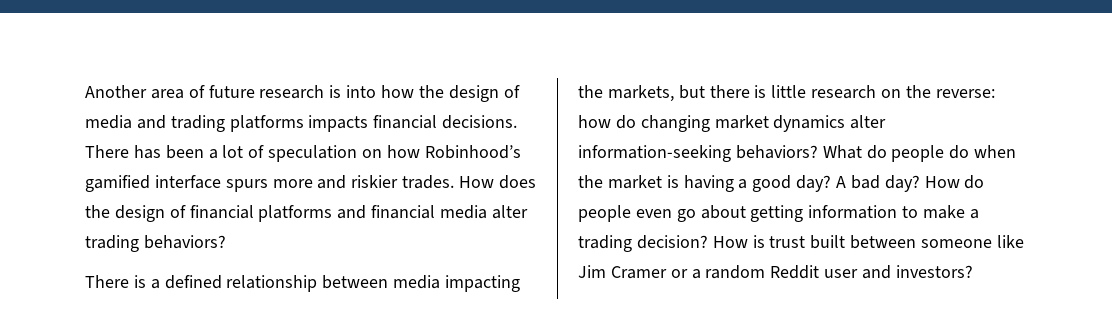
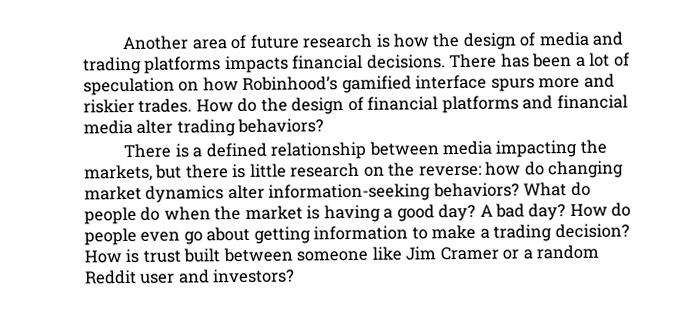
[346,85,377,98] into -> (391, 40) none
[498,175,536,189] does -> [237,97,258,113] do

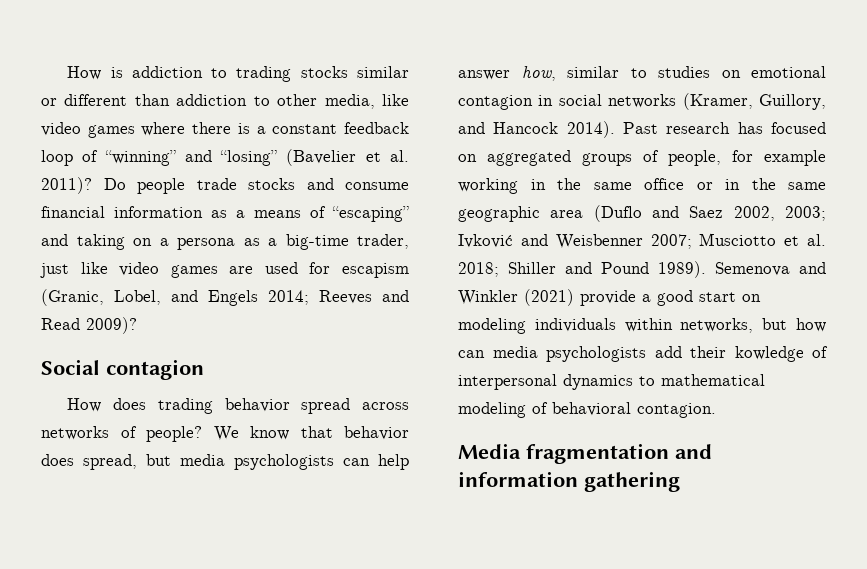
[122,31,625,51] [83,52,630,75] [83,73,615,96] [83,94,628,115] [83,118,325,137] [123,139,607,160] [84,160,625,182] [84,181,591,203] [84,202,632,225] [84,223,630,246] [84,244,600,264] [85,268,296,285] Another area of future research is how the design of media and trading platforms impacts financial decisions. There has been a lot of speculation on how Robinhood’s gamified interface spurs more and riskier trades. How do the design of financial platforms and financial media alter trading behaviors? // There is a defined relationship between media impacting the markets, but there is little research on the reverse: how do changing market dynamics alter information-seeking behaviors? What do people do when the market is having a good day? A bad day? How do people even go about getting information to make a trading decision? How is trust built between someone like Jim Cramer or a random Reddit user and investors? -> [67,66,409,82] [41,94,409,109] [41,122,410,138] [41,149,409,166] [41,177,409,194] [41,206,409,222] [41,234,409,250] [40,262,409,278] [41,289,409,306] [41,317,137,334] [41,359,204,380] [67,398,409,414] [41,426,409,442] [41,454,409,470] [458,66,826,81] [458,93,826,110] [458,121,826,138] [458,150,826,166] [458,178,826,194] [458,205,826,222] [458,233,826,249] [458,261,826,278] [458,289,761,306] [458,318,826,334] [458,346,828,362] [458,374,765,390] [458,402,716,418] [458,443,712,464] [458,471,680,492] How is addiction to trading stocks similar or different than addiction to other media, like video games where there is a constant feedback loop of “winning” and “losing” (Bavelier et al. 2011)? Do people trade stocks and consume financial information as a means of “escaping” and taking on a persona as a big-time trader, just like video games are used for escapism (Granic, Lobel, and Engels 2014; Reeves and Read 2009)? // Social contagion // How does trading behavior spread across networks of people? We know that behavior does spread, but media psychologists can help answer how, similar to studies on emotional contagion in social networks (Kramer, Guillory, and Hancock 2014). Past research has focused on aggregated groups of people, for example working in the same office or in the same geographic area (Duflo and Saez 2002, 2003; Ivković and Weisbenner 2007; Musciotto et al. 2018; Shiller and Pound 1989). Semenova and Winkler (2021) provide a good start on modeling individuals within networks, but how can media psychologists add their kowledge of interpersonal dynamics to mathematical modeling of behavioral contagion. // Media fragmentation and information gathering

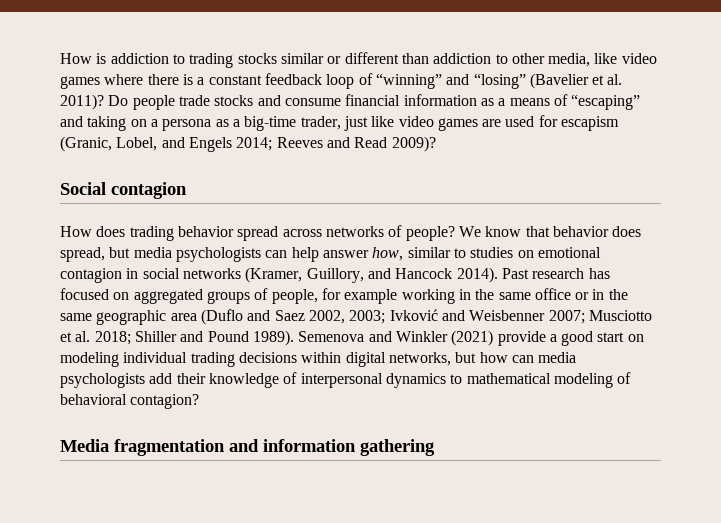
[534,318,673,332] individuals within -> [123,352,386,367] individual trading decisions within digital
[734,346,804,362] kowledge -> [208,373,279,388] knowledge
[637,403,716,418] contagion. -> [130,394,200,409] contagion?

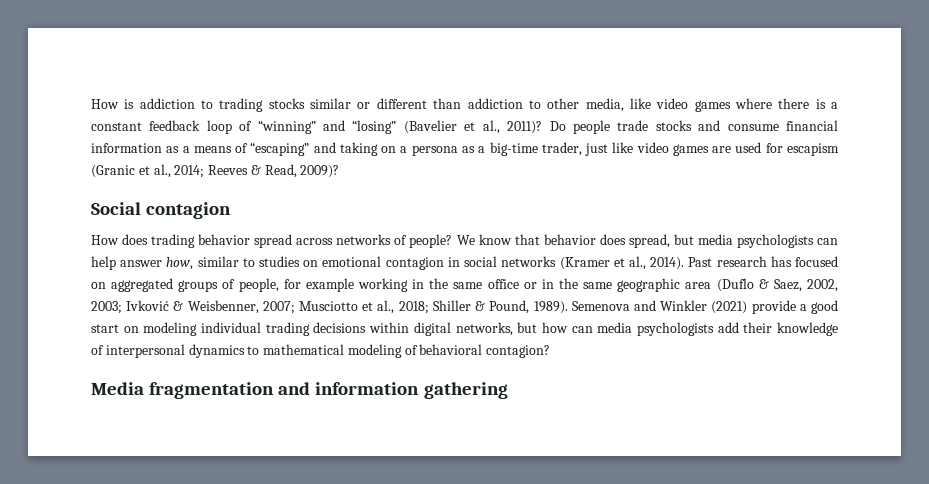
[607,74,623,85] al. -> [482,120,500,134] al.,
[60,136,388,152] (Granic, Lobel, and Engels 2014; Reeves and Read -> [91,164,297,178] (Granic et al., 2014; Reeves & Read,
[245,267,453,283] (Kramer, Guillory, and Hancock -> [559,256,646,270] (Kramer et al.,
[247,310,305,321] and Saez -> [758,279,802,292] & Saez,
[441,310,546,321] and Weisbenner -> [173,300,259,314] & Weisbenner,
[75,331,91,342] al. -> [377,300,395,314] al.,
[180,331,249,342] and Pound -> [475,300,530,314] & Pound,

